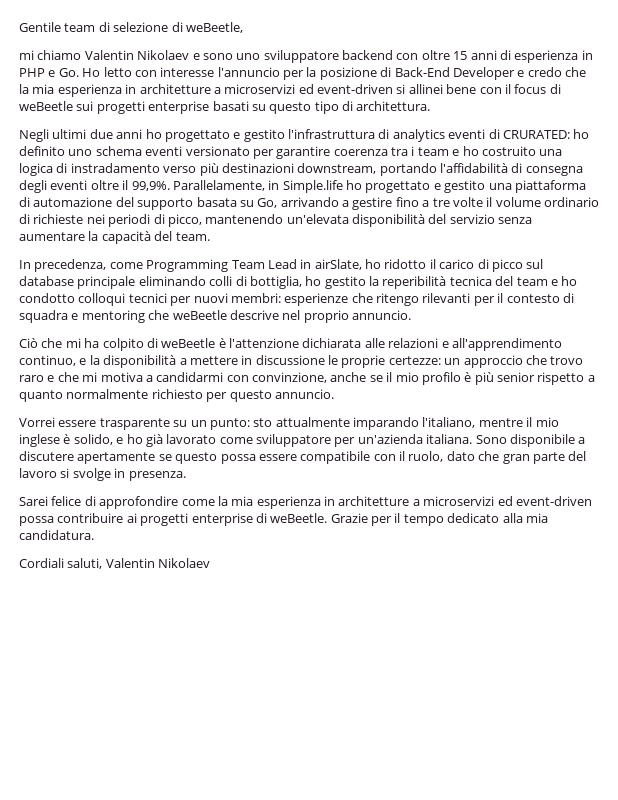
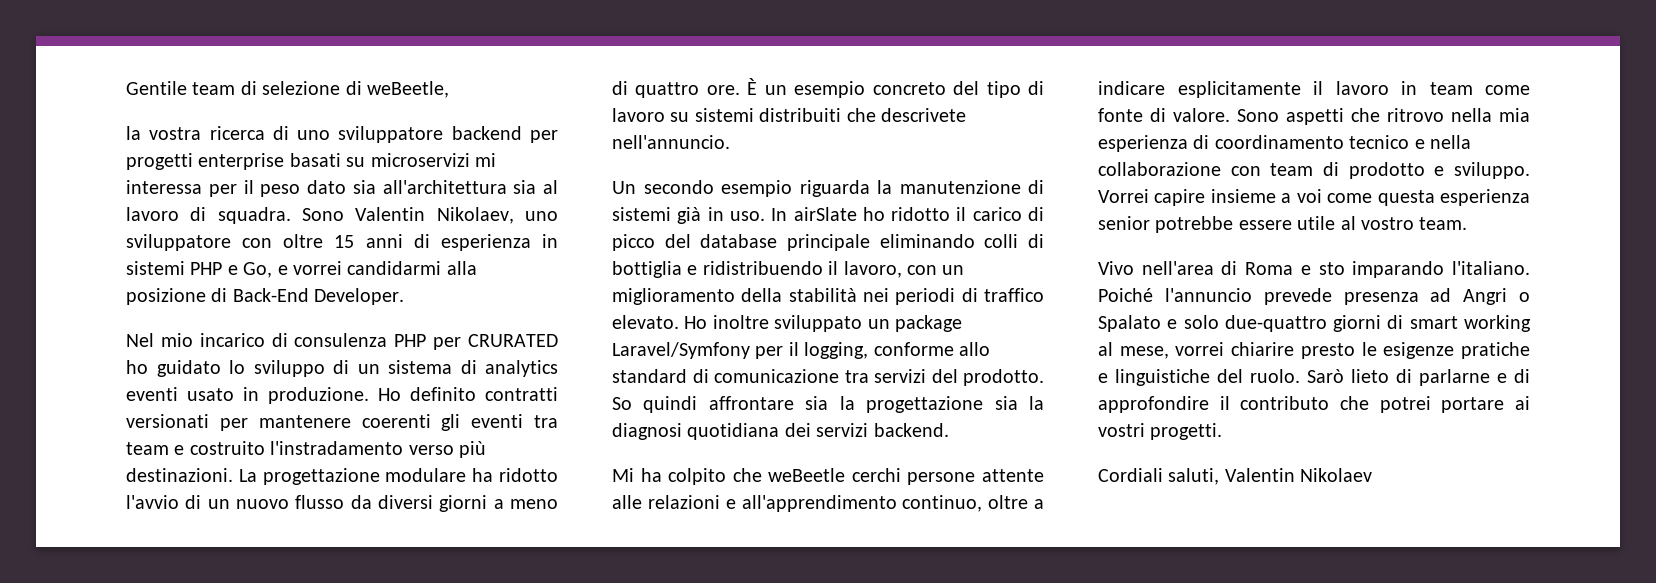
[19,50,393,63] mi chiamo Valentin Nikolaev e sono uno sviluppatore backend -> [126,126,558,143] [126,153,496,170] [126,180,558,197] [126,207,558,224] [126,234,231,251] la vostra ricerca di uno sviluppatore backend per progetti enterprise basati su microservizi mi interessa per il peso dato sia all'architettura sia al lavoro di squadra. Sono Valentin Nikolaev, uno sviluppatore
(593, 55) none -> [126,261,185,275] sistemi
[58,67,586,80] [19,84,561,97] [19,101,431,114] [19,129,590,142] [19,146,563,159] [19,163,583,176] [19,180,586,193] [19,197,599,210] [19,214,533,227] [19,231,210,244] [19,259,362,272] Go. Ho letto con interesse l'annuncio per la posizione di Back-End Developer e credo che la mia esperienza in architetture a microservizi ed event-driven si allinei bene con il focus di weBeetle sui progetti enterprise basati su questo tipo di architettura. // Negli ultimi due anni ho progettato e gestito l'infrastruttura di analytics eventi di CRURATED: ho definito uno schema eventi versionato per garantire coerenza tra i team e ho costruito una logica di instradamento verso più destinazioni downstream, portando l'affidabilità di consegna degli eventi oltre il 99,9%. Parallelamente, in Simple.life ho progettato e gestito una piattaforma di automazione del supporto basata su Go, arrivando a gestire fino a tre volte il volume ordinario di richieste nei periodi di picco, mantenendo un'elevata disponibilità del servizio senza aumentare la capacità del team. // In precedenza, come Programming Team Lead in airSlate, -> [243,261,477,278] [126,288,405,305] [126,333,558,350] [126,360,558,377] [126,387,558,404] [126,414,558,431] [126,441,486,458] [126,468,558,485] [126,495,558,512] [612,78,1044,98] [612,108,966,122] [612,135,730,149] [612,180,1044,197] [612,207,857,224] Go, e vorrei candidarmi alla posizione di Back-End Developer. // Nel mio incarico di consulenza PHP per CRURATED ho guidato lo sviluppo di un sistema di analytics eventi usato in produzione. Ho definito contratti versionati per mantenere coerenti gli eventi tra team e costruito l'instradamento verso più destinazioni. La progettazione modulare ha ridotto l'avvio di un nuovo flusso da diversi giorni a meno di quattro ore. È un esempio concreto del tipo di lavoro su sistemi distribuiti che descrivete nell'annuncio. // Un secondo esempio riguarda la manutenzione di sistemi già in uso. In airSlate
[526,259,544,269] sul -> [664,234,691,248] del
[249,276,578,289] [19,293,574,306] [19,310,411,323] [19,338,362,351] bottiglia, ho gestito la reperibilità tecnica del team e ho condotto colloqui tecnici per nuovi membri: esperienze che ritengo rilevanti per il contesto di squadra e mentoring che weBeetle descrive nel proprio annuncio. // Ciò che mi ha colpito di weBeetle è l'attenzione dichiarata -> [612,261,965,278] [612,288,1044,305] [612,315,962,332] [612,342,990,359] [612,369,1044,386] [612,396,1044,413] [612,423,949,440] [612,468,1044,485] bottiglia e ridistribuendo il lavoro, con un miglioramento della stabilità nei periodi di traffico elevato. Ho inoltre sviluppato un package Laravel/Symfony per il logging, conforme allo standard di comunicazione tra servizi del prodotto. So quindi affrontare sia la progettazione sia la diagnosi quotidiana dei servizi backend. // Mi ha colpito che weBeetle cerchi persone attente
[79,355,584,368] [19,372,595,385] [19,389,334,402] [19,417,559,430] [19,434,586,447] [19,451,587,464] [19,468,186,481] [19,496,592,509] [19,513,548,526] [19,530,94,540] e la disponibilità a mettere in discussione le proprie certezze: un approccio che trovo raro e che mi motiva a candidarmi con convinzione, anche se il mio profilo è più senior rispetto a quanto normalmente richiesto per questo annuncio. // Vorrei essere trasparente su un punto: sto attualmente imparando l'italiano, mentre il mio inglese è solido, e ho già lavorato come sviluppatore per un'azienda italiana. Sono disponibile a discutere apertamente se questo possa essere compatibile con il ruolo, dato che gran parte del lavoro si svolge in presenza. // Sarei felice di approfondire come la mia esperienza in architetture a microservizi ed event-driven possa contribuire ai progetti enterprise di weBeetle. Grazie per il tempo dedicato alla mia candidatura. -> [988,495,1044,509] [1098,81,1530,98] [1098,108,1530,125] [1098,135,1471,152] [1098,162,1530,179] [1098,189,1530,206] [1098,216,1468,233] [1098,261,1530,278] [1098,288,1530,305] [1098,315,1531,332] [1098,342,1530,359] [1098,369,1530,386] [1098,396,1530,413] [1098,423,1223,440] oltre a indicare esplicitamente il lavoro in team come fonte di valore. Sono aspetti che ritrovo nella mia esperienza di coordinamento tecnico e nella collaborazione con team di prodotto e sviluppo. Vorrei capire insieme a voi come questa esperienza senior potrebbe essere utile al vostro team. // Vivo nell'area di Roma e sto imparando l'italiano. Poiché l'annuncio prevede presenza ad Angri o Spalato e solo due-quattro giorni di smart working al mese, vorrei chiarire presto le esigenze pratiche e linguistiche del ruolo. Sarò lieto di parlarne e di approfondire il contributo che potrei portare ai vostri progetti.

